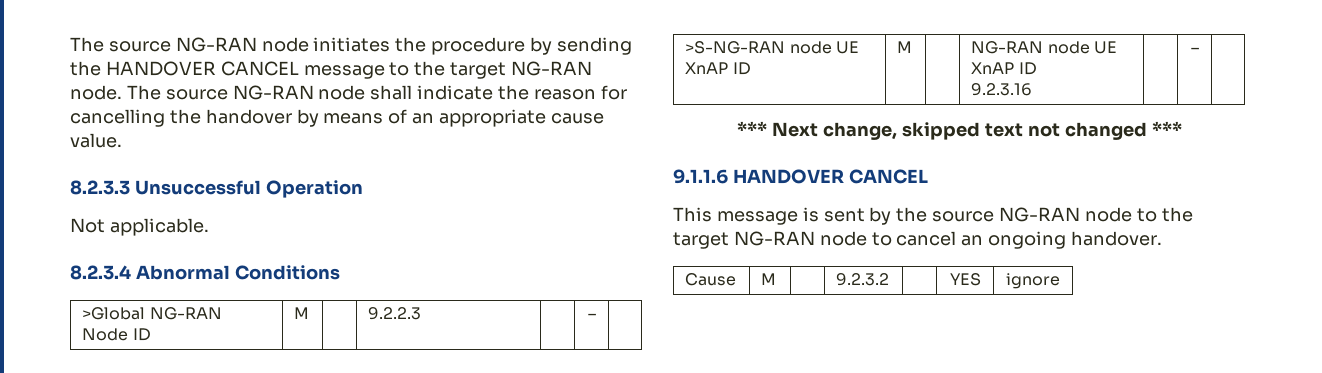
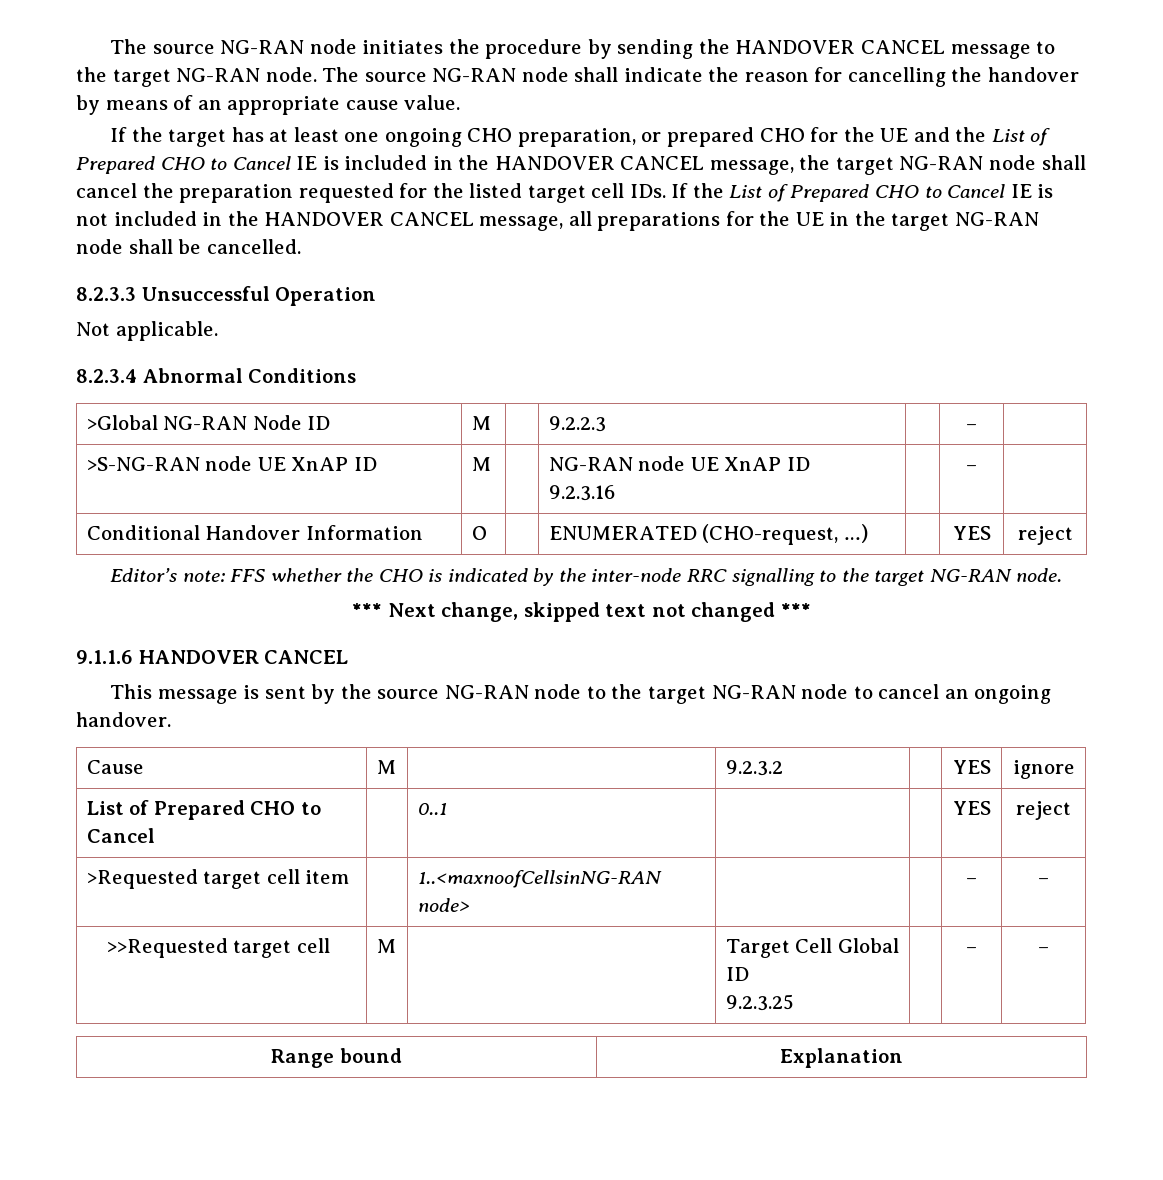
(122, 140) none -> [110,127,1051,147] [76,155,1086,175] [76,183,1054,203] [76,211,1040,231] [76,239,301,254] // If the target has at least one ongoing CHO preparation, or prepared CHO for the UE and the List of Prepared CHO to Cancel IE is included in the HANDOVER CANCEL message, the target NG-RAN node shall cancel the preparation requested for the listed target cell IDs. If the List of Prepared CHO to Cancel IE is not included in the HANDOVER CANCEL message, all preparations for the UE in the target NG-RAN node shall be cancelled.
(1199, 50) none -> [86,525,423,540] [471,526,487,540] [548,524,868,545] [952,526,991,540] [1017,526,1073,545] [110,568,1063,586] // Conditional Handover Information | O | | ENUMERATED (CHO-request, …) | | YES | reject // Editor’s note: FFS whether the CHO is indicated by the inter-node RRC signalling to the target NG-RAN node.
(1060, 281) none -> [86,800,321,820] [86,828,155,843] [417,803,447,815] [952,801,991,815] [1016,801,1071,820] [86,869,350,889] [417,870,662,888] [417,898,470,912] [966,878,977,884] [1038,878,1049,884] [106,938,330,958] [376,939,396,953] [725,938,899,958] [725,967,749,981] [725,994,794,1011] [966,947,977,953] [1038,947,1049,953] [271,1048,402,1068] [780,1048,903,1068] // List of Prepared CHO to Cancel | | 0..1 | | | YES | reject // >Requested target cell item | | 1..<maxnoofCellsinNG-RAN node> | | | – | – // >>Requested target cell | M | | Target Cell Global ID // 9.2.3.25 | | – | – // Range bound | Explanation

